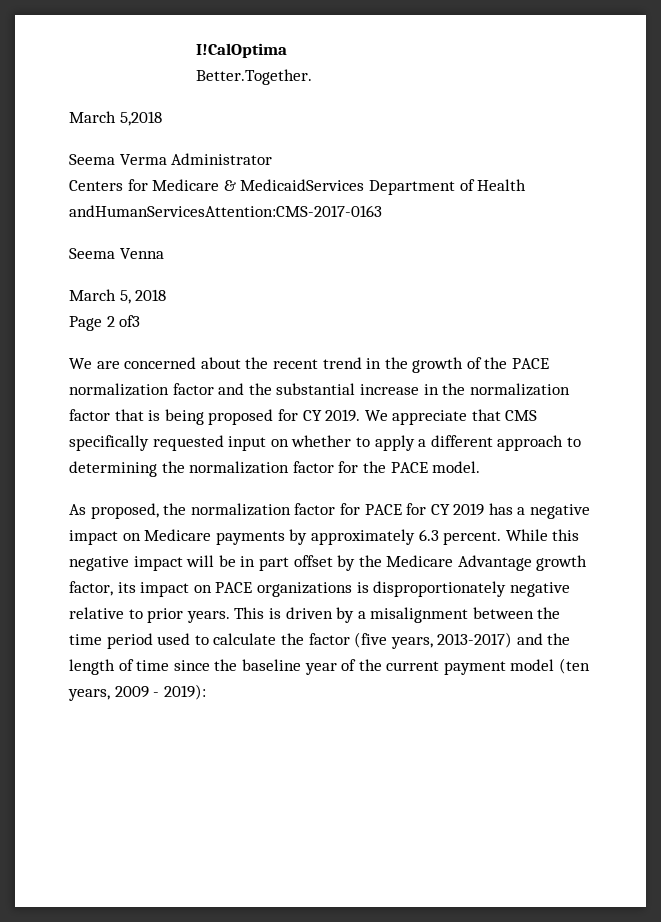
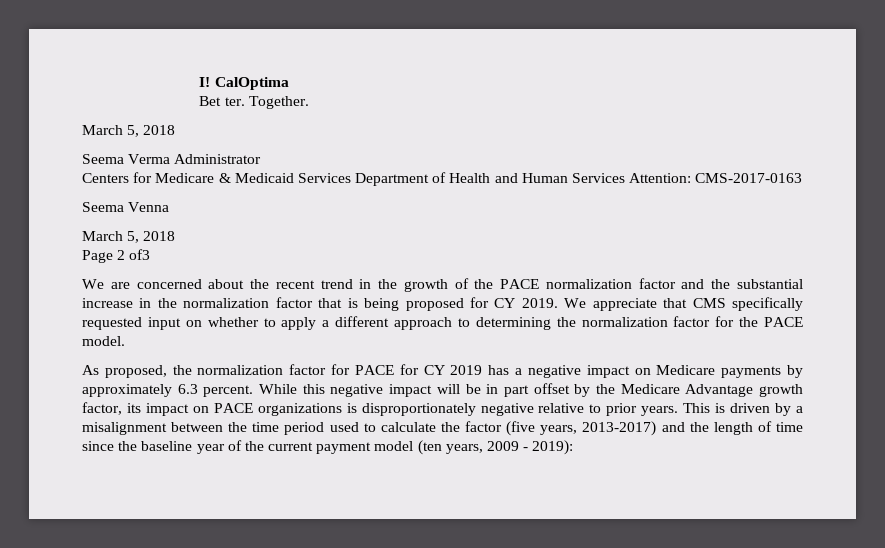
[196,43,288,58] [196,69,313,85] [69,111,162,126] I!CalOptima // Better.Together. // March 5,2018 -> [199,77,289,90] [199,96,309,109] [82,125,176,137] I! CalOptima // Bet ter. Together. // March 5, 2018
[240,179,365,191] MedicaidServices -> [234,173,351,183] Medicaid Services
[69,205,382,217] andHumanServicesAttention:CMS-2017-0163 -> [494,173,803,183] and Human Services Attention: CMS-2017-0163

